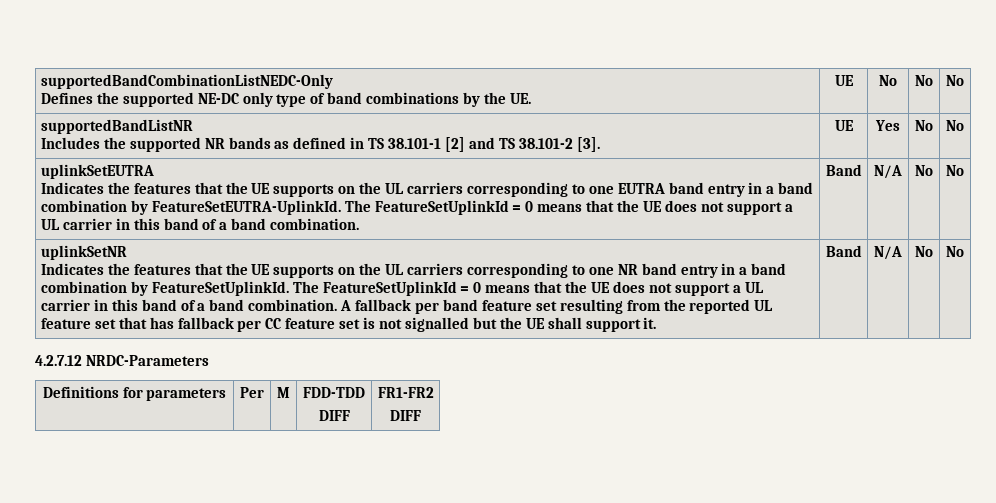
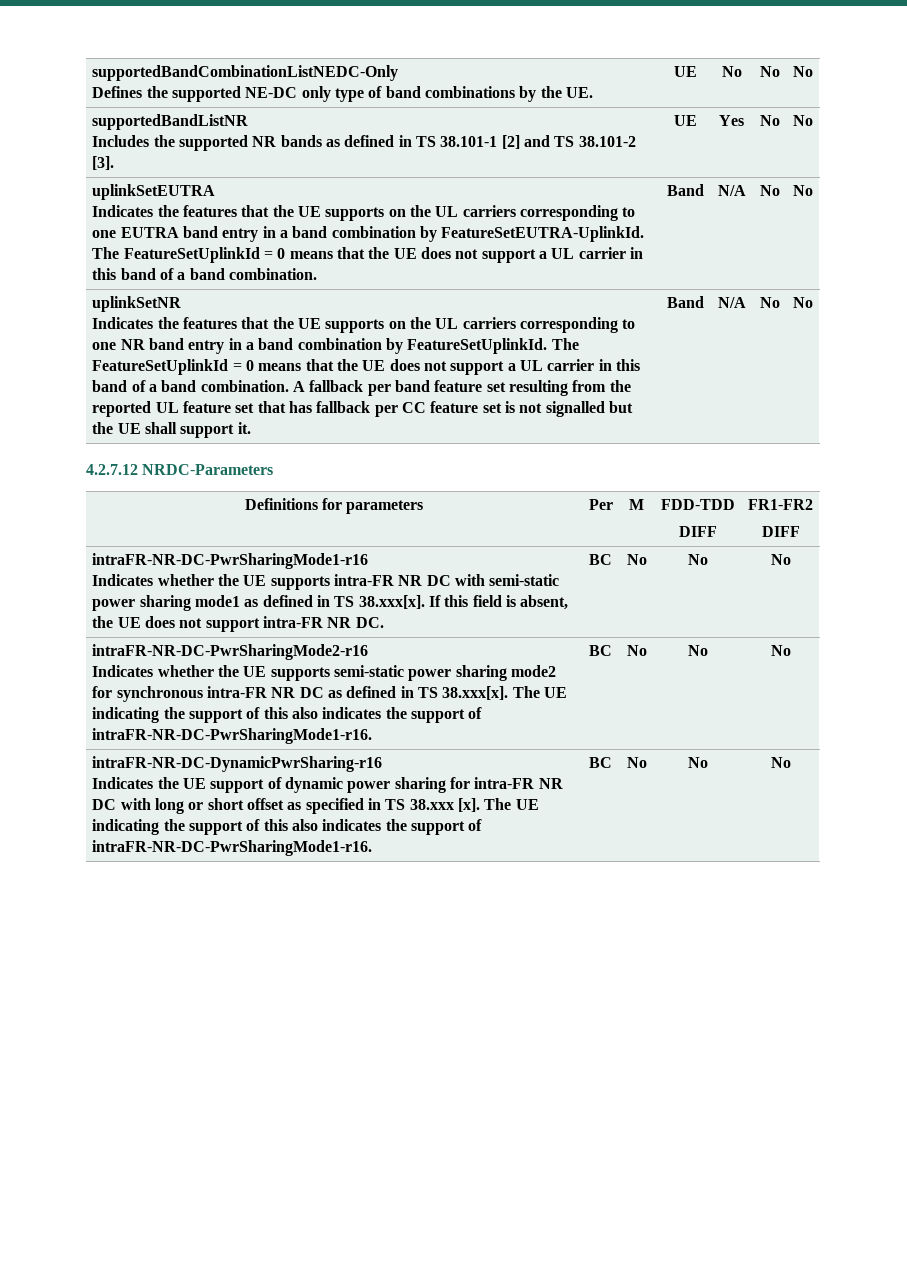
(421, 415) none -> [92,553,369,569] [92,574,560,590] [92,595,569,611] [92,616,384,632] [589,554,612,565] [626,554,647,565] [687,554,708,565] [770,554,791,565] [92,644,369,660] [92,665,557,681] [92,686,567,702] [92,707,483,723] [92,728,373,744] [589,645,612,656] [626,645,647,656] [687,645,708,656] [770,645,791,656] [92,756,383,772] [92,777,563,793] [92,798,539,814] [92,819,483,835] [92,840,373,856] [589,757,612,768] [626,757,647,768] [687,757,708,768] [770,757,791,768] // intraFR-NR-DC-PwrSharingMode1-r16 // Indicates whether the UE supports intra-FR NR DC with semi-static power sharing mode1 as defined in TS 38.xxx[x]. If this field is absent, the UE does not support intra-FR NR DC. | BC | No | No | No // intraFR-NR-DC-PwrSharingMode2-r16 // Indicates whether the UE supports semi-static power sharing mode2 for synchronous intra-FR NR DC as defined in TS 38.xxx[x]. The UE indicating the support of this also indicates the support of intraFR-NR-DC-PwrSharingMode1-r16. | BC | No | No | No // intraFR-NR-DC-DynamicPwrSharing-r16 // Indicates the UE support of dynamic power sharing for intra-FR NR DC with long or short offset as specified in TS 38.xxx [x]. The UE indicating the support of this also indicates the support of intraFR-NR-DC-PwrSharingMode1-r16. | BC | No | No | No

